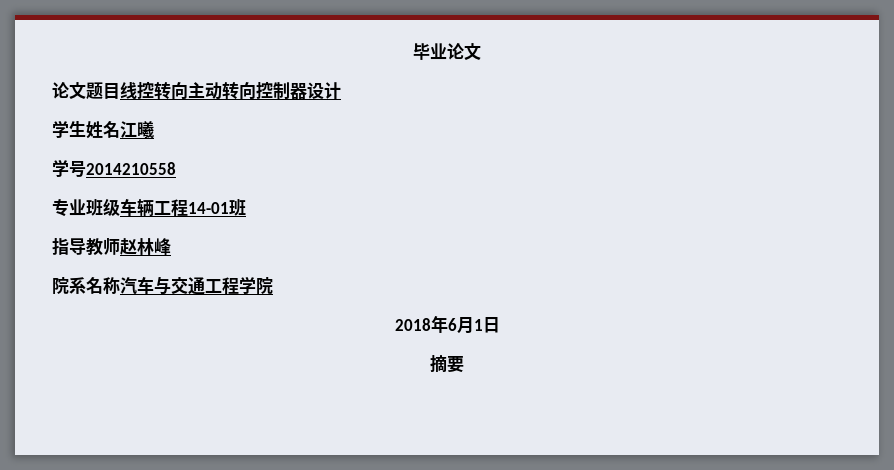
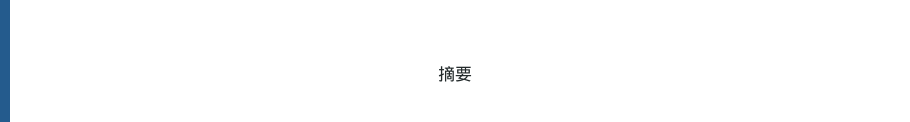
[413,43,481,61] [52,81,341,100] [52,120,154,139] [52,159,176,177] [52,198,246,217] [52,238,171,256] [52,276,273,295] [394,315,500,334] 毕业论文 // 论文题目线控转向主动转向控制器设计 // 学生姓名江曦 // 学号2014210558 // 专业班级车辆工程14-01班 // 指导教师赵林峰 // 院系名称汽车与交通工程学院 // 2018年6月1日 // -> (438, 74) none

